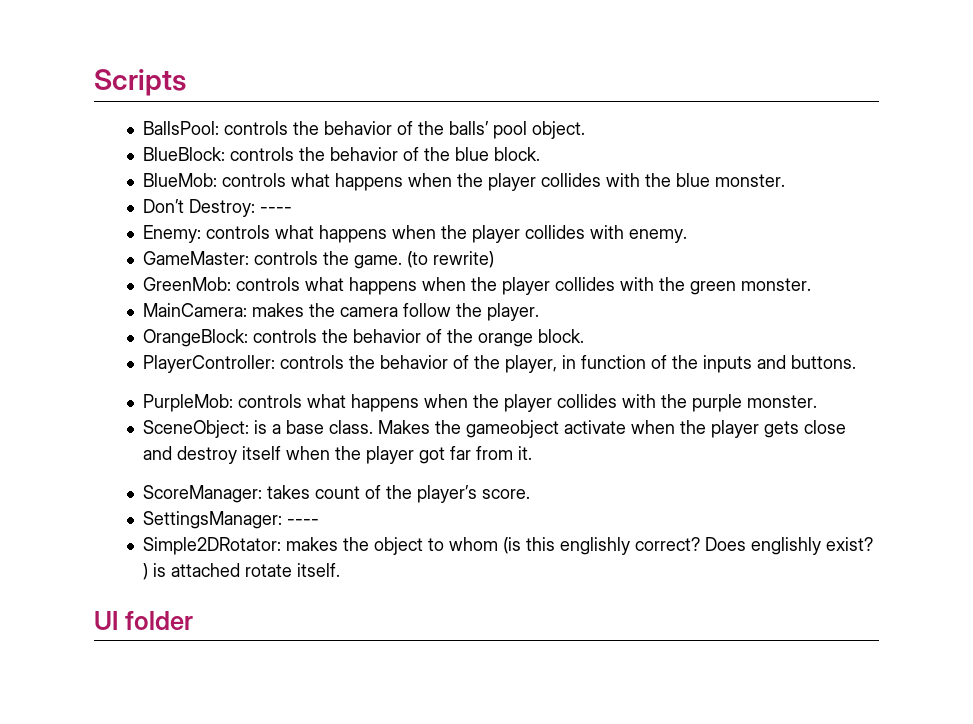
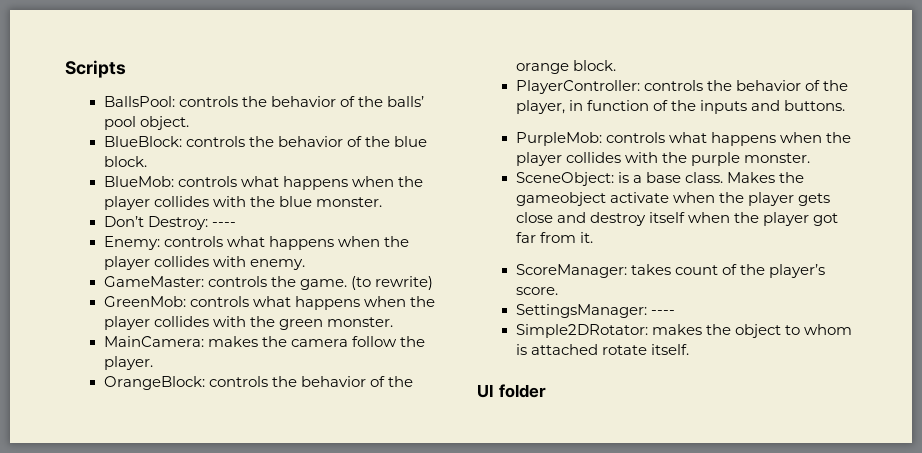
[502,537,873,555] [142,563,148,580] (is this englishly correct? Does englishly exist? ) -> (853, 329) none

